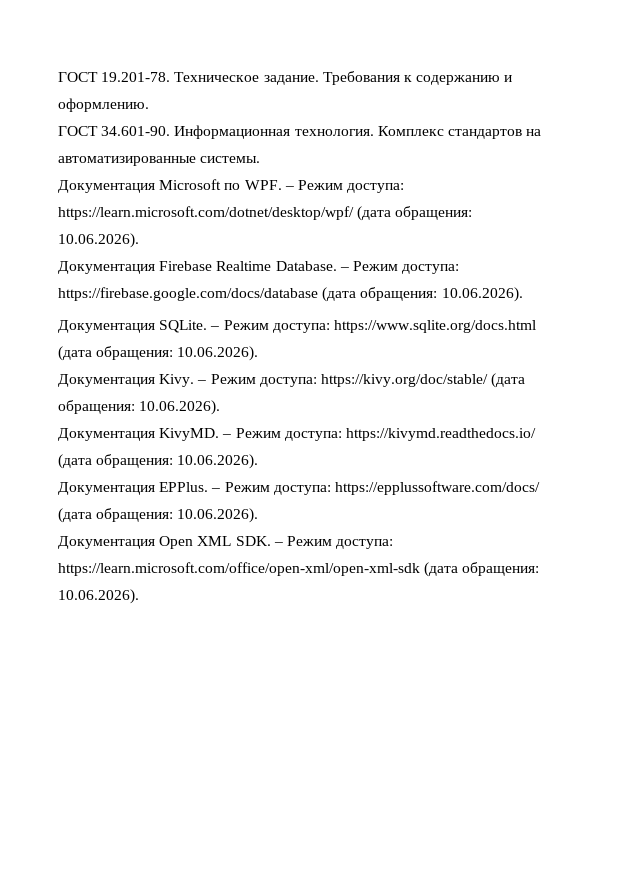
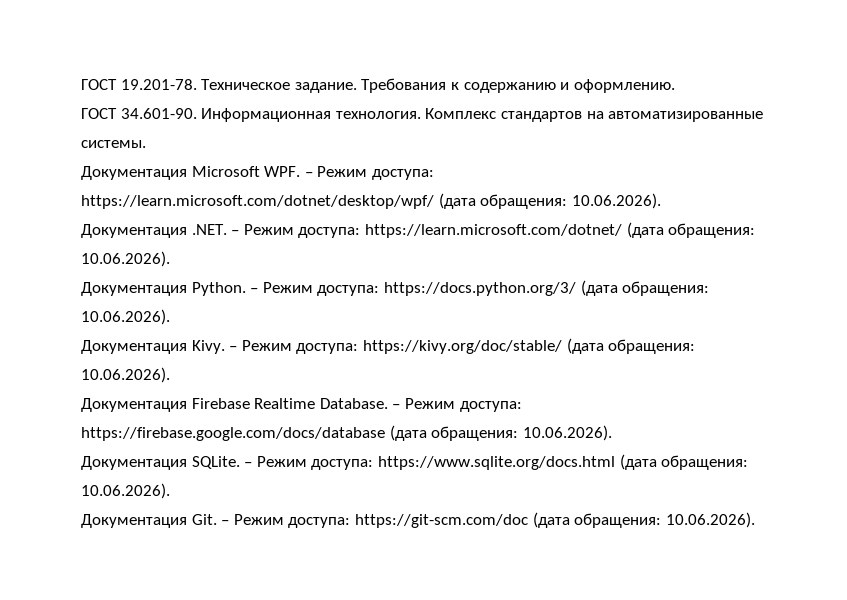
[224,183,241,190] по -> (260, 171) none
(139, 240) none -> [81,222,756,238] [81,251,170,267] [81,280,710,296] [81,309,170,325] [81,338,696,354] [81,367,170,383] // Документация .NET. – Режим доступа: https://learn.microsoft.com/dotnet/ (дата обращения: 10.06.2026). // Документация Python. – Режим доступа: https://docs.python.org/3/ (дата обращения: 10.06.2026). // Документация Kivy. – Режим доступа: https://kivy.org/doc/stable/ (дата обращения: 10.06.2026).
[159,373,526,388] [58,400,221,415] [58,428,536,441] [58,454,259,469] [58,481,540,495] [58,508,259,523] [58,536,394,549] [58,562,540,577] [58,589,139,604] Kivy. – Режим доступа: https://kivy.org/doc/stable/ (дата обращения: 10.06.2026). // Документация KivyMD. – Режим доступа: https://kivymd.readthedocs.io/ (дата обращения: 10.06.2026). // Документация EPPlus. – Режим доступа: https://epplussoftware.com/docs/ (дата обращения: 10.06.2026). // Документация Open XML SDK. – Режим доступа: https://learn.microsoft.com/office/open-xml/open-xml-sdk (дата обращения: 10.06.2026). -> [191,512,755,528] Git. – Режим доступа: https://git-scm.com/doc (дата обращения: 10.06.2026).

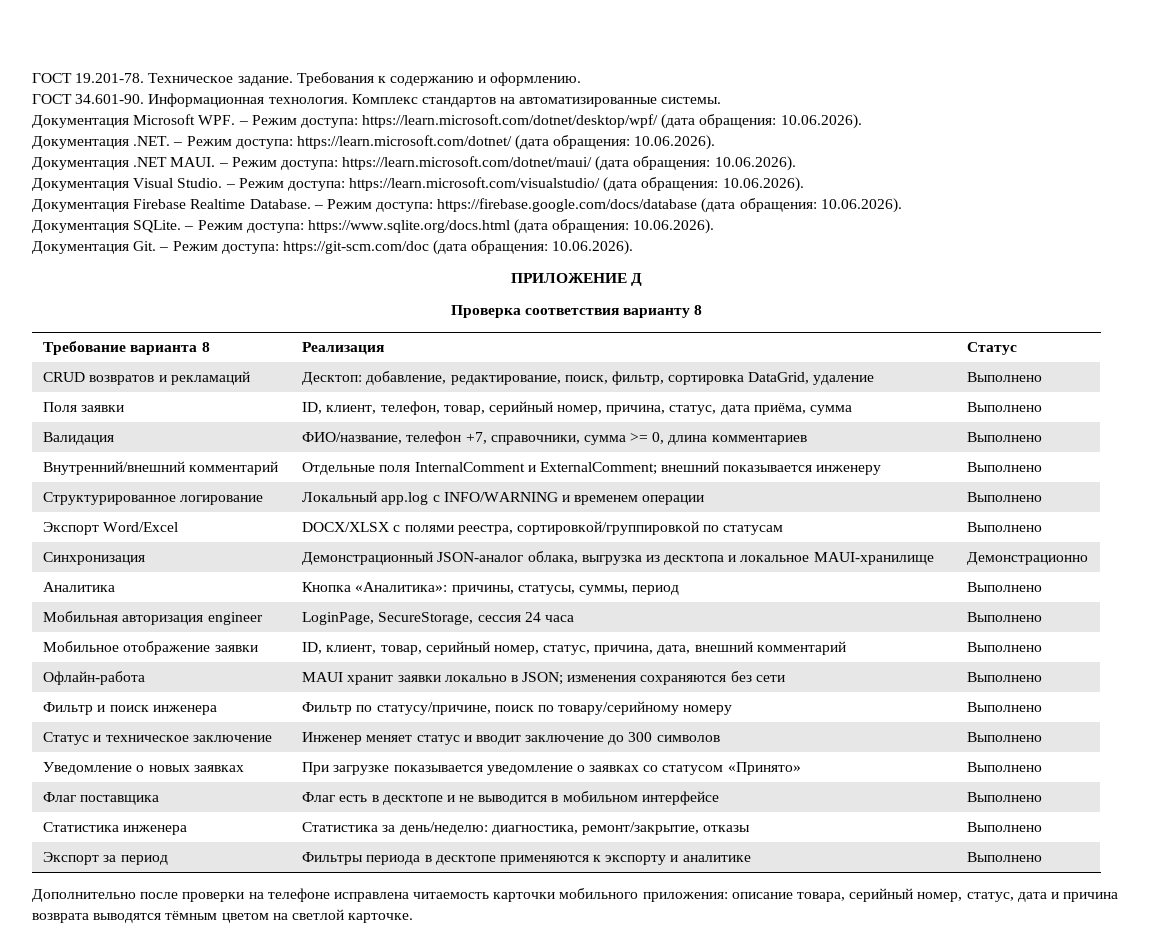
[191,280,710,296] [81,309,170,325] [81,340,562,354] Python. – Режим доступа: https://docs.python.org/3/ (дата обращения: 10.06.2026). // Документация Kivy. – Режим доступа: https://kivy.org/doc/stable/ -> [133,156,796,171] [32,177,601,191] .NET MAUI. – Режим доступа: https://learn.microsoft.com/dotnet/maui/ (дата обращения: 10.06.2026). // Документация Visual Studio. – Режим доступа: https://learn.microsoft.com/visualstudio/
(755, 520) none -> [510,273,643,286] [450,305,703,318] [43,341,210,355] [302,342,385,355] [967,342,1018,355] [43,371,250,385] [302,371,875,385] [967,372,1043,382] [43,402,125,412] [302,401,852,415] [967,402,1043,412] [43,432,115,445] [302,431,807,445] [967,432,1043,442] [43,461,279,475] [302,461,882,475] [967,462,1043,472] [43,492,264,505] [302,491,705,505] [967,492,1043,502] [43,522,179,535] [302,521,784,535] [967,522,1043,532] [43,552,146,565] [302,551,934,565] [967,552,1089,565] [43,582,116,592] [302,582,680,595] [967,582,1043,592] [43,611,263,625] [302,612,574,625] [967,612,1043,622] [43,641,258,655] [302,641,846,655] [967,642,1043,652] [43,671,146,685] [302,671,785,685] [967,672,1043,682] [43,702,217,715] [302,701,733,715] [967,702,1043,712] [43,732,272,745] [302,732,720,745] [967,732,1043,742] [43,762,244,775] [302,762,801,775] [967,762,1043,772] [43,792,160,805] [302,791,719,805] [967,792,1043,802] [43,822,188,835] [302,822,751,835] [967,822,1043,832] [43,852,168,865] [302,852,751,865] [967,852,1043,862] [32,888,1119,902] [32,909,414,923] // ПРИЛОЖЕНИЕ Д // Проверка соответствия варианту 8 // Требование варианта 8 | Реализация | Статус // CRUD возвратов и рекламаций | Десктоп: добавление, редактирование, поиск, фильтр, сортировка DataGrid, удаление | Выполнено // Поля заявки | ID, клиент, телефон, товар, серийный номер, причина, статус, дата приёма, сумма | Выполнено // Валидация | ФИО/название, телефон +7, справочники, сумма >= 0, длина комментариев | Выполнено // Внутренний/внешний комментарий | Отдельные поля InternalComment и ExternalComment; внешний показывается инженеру | Выполнено // Структурированное логирование | Локальный app.log с INFO/WARNING и временем операции | Выполнено // Экспорт Word/Excel | DOCX/XLSX с полями реестра, сортировкой/группировкой по статусам | Выполнено // Синхронизация | Демонстрационный JSON-аналог облака, выгрузка из десктопа и локальное MAUI-хранилище | Демонстрационно // Аналитика | Кнопка «Аналитика»: причины, статусы, суммы, период | Выполнено // Мобильная авторизация engineer | LoginPage, SecureStorage, сессия 24 часа | Выполнено // Мобильное отображение заявки | ID, клиент, товар, серийный номер, статус, причина, дата, внешний комментарий | Выполнено // Офлайн-работа | MAUI хранит заявки локально в JSON; изменения сохраняются без сети | Выполнено // Фильтр и поиск инженера | Фильтр по статусу/причине, поиск по товару/серийному номеру | Выполнено // Статус и техническое заключение | Инженер меняет статус и вводит заключение до 300 символов | Выполнено // Уведомление о новых заявках | При загрузке показывается уведомление о заявках со статусом «Принято» | Выполнено // Флаг поставщика | Флаг есть в десктопе и не выводится в мобильном интерфейсе | Выполнено // Статистика инженера | Статистика за день/неделю: диагностика, ремонт/закрытие, отказы | Выполнено // Экспорт за период | Фильтры периода в десктопе применяются к экспорту и аналитике | Выполнено // Дополнительно после проверки на телефоне исправлена читаемость карточки мобильного приложения: описание товара, серийный номер, статус, дата и причина возврата выводятся тёмным цветом на светлой карточке.

